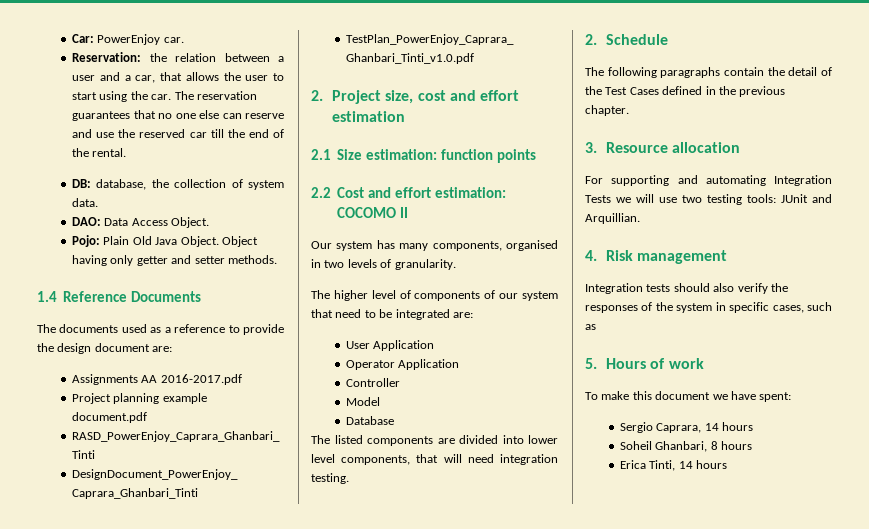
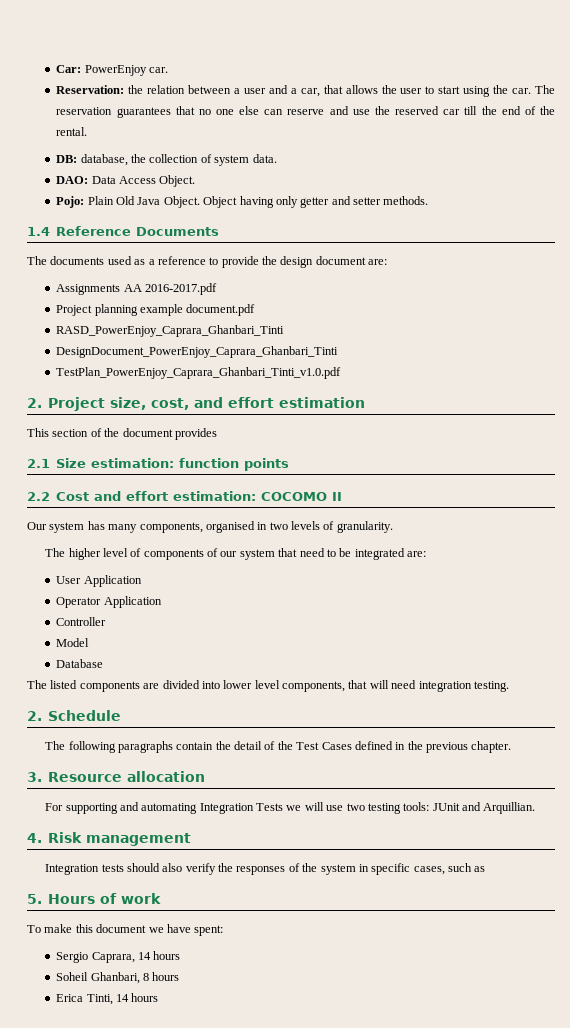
[417,90,446,101] cost -> [151,398,190,410] cost,
(406, 116) none -> [27,428,217,440] // This section of the document provides

